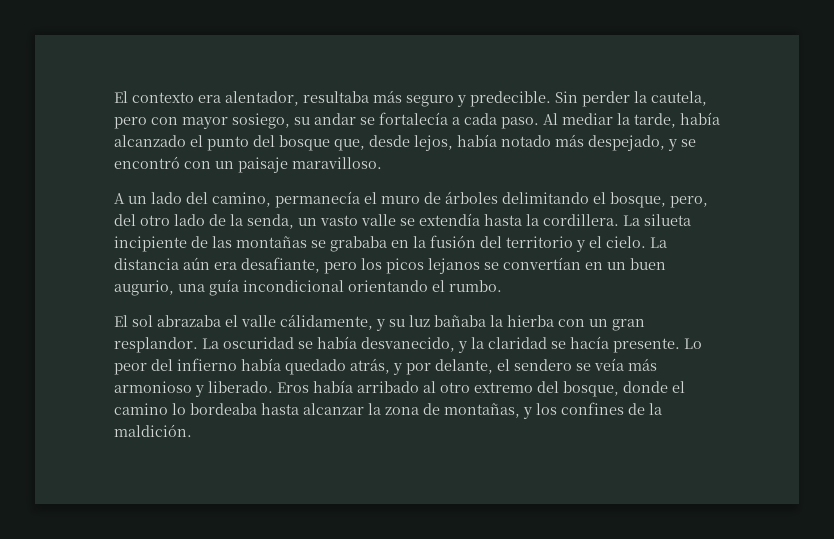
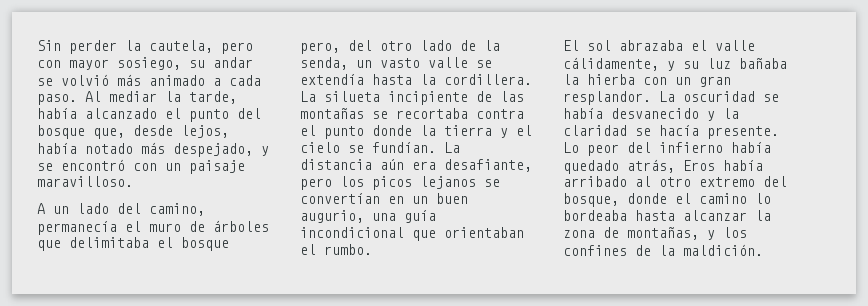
[114,90,551,107] El contexto era alentador, resultaba más seguro y predecible. -> (37, 45) none
[379,112,448,125] fortalecía -> [61,74,205,86] volvió más animado
[502,192,666,208] delimitando el bosque, -> [37,237,229,251] que delimitaba el bosque
[330,235,646,252] grababa en la fusión del territorio y el cielo. -> [396,108,524,119] [300,125,532,139] [300,142,436,153] recortaba contra el punto donde la tierra y el cielo se fundían.
[348,280,428,292] orientando -> [412,227,524,241] que orientaban
[361,337,455,352] desvanecido, -> [611,108,699,119] desvanecido
[393,358,657,375] [114,381,273,397] y por delante, el sendero se veía más armonioso y liberado. -> (675, 166) none

